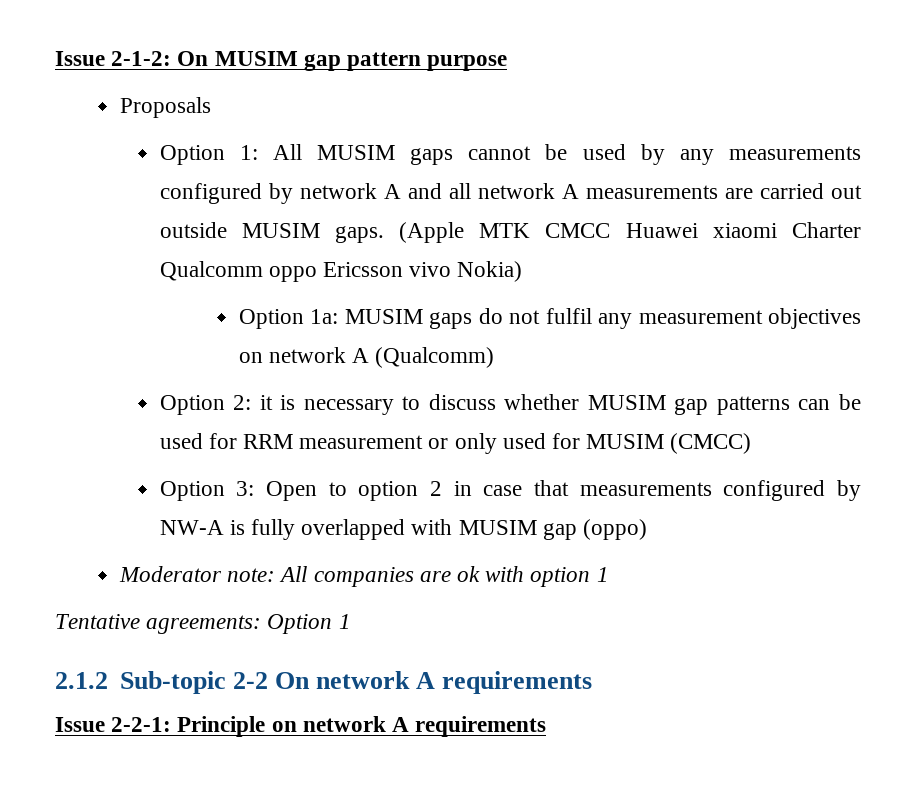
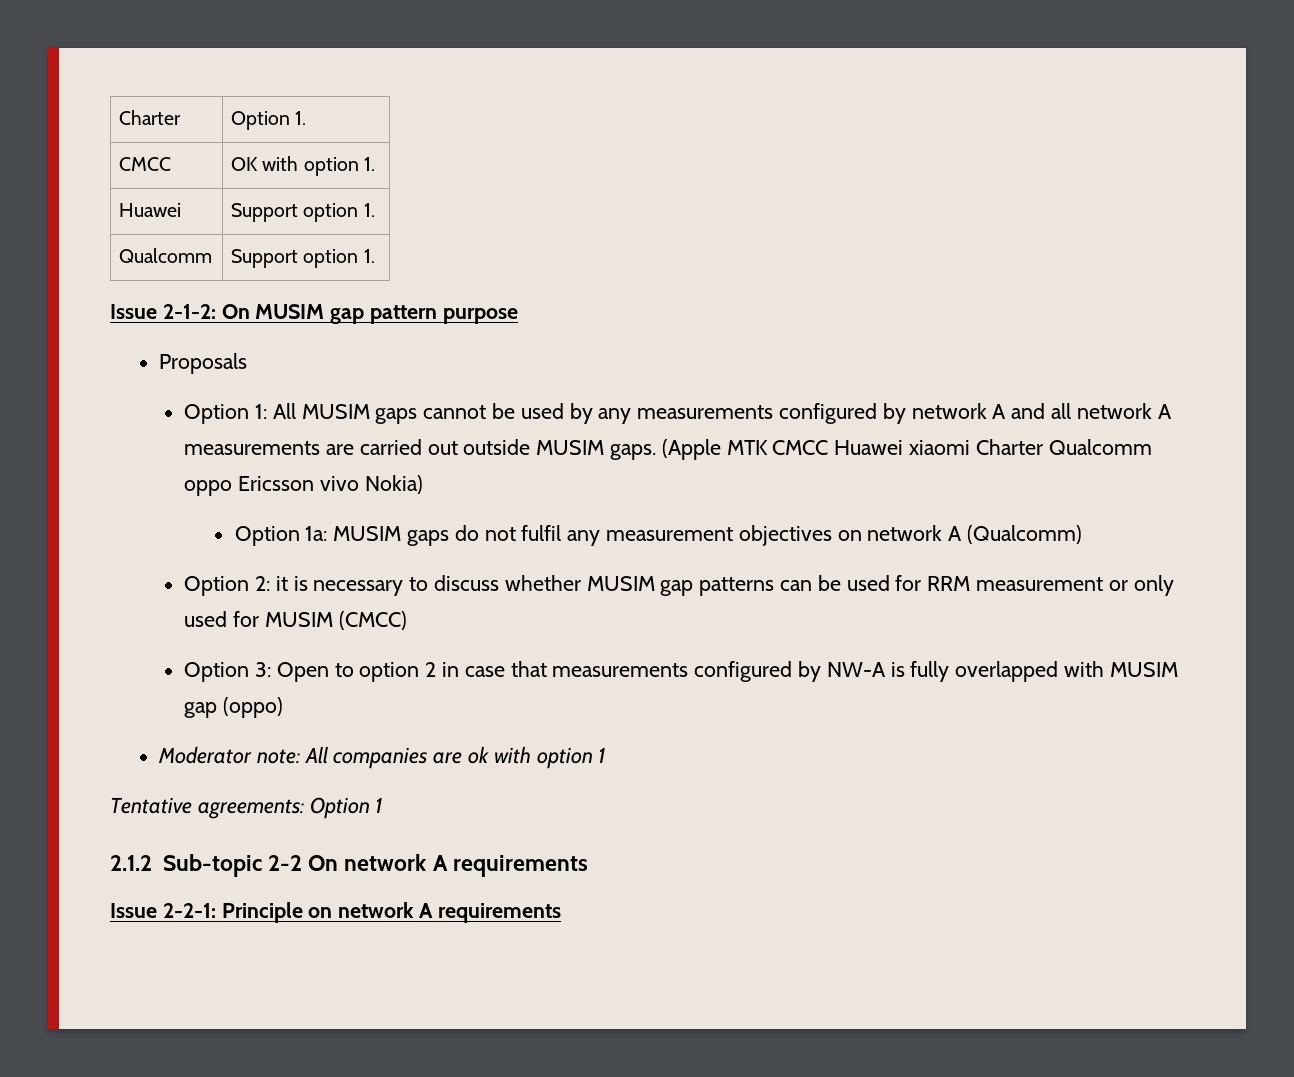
(55, 58) none -> [119,110,182,125] [231,111,307,130] [119,157,172,171] [231,156,375,176] [119,203,182,217] [231,203,375,222] [119,248,213,263] [231,249,375,268] Charter | Option 1. // CMCC | OK with option 1. // Huawei | Support option 1. // Qualcomm | Support option 1. //

